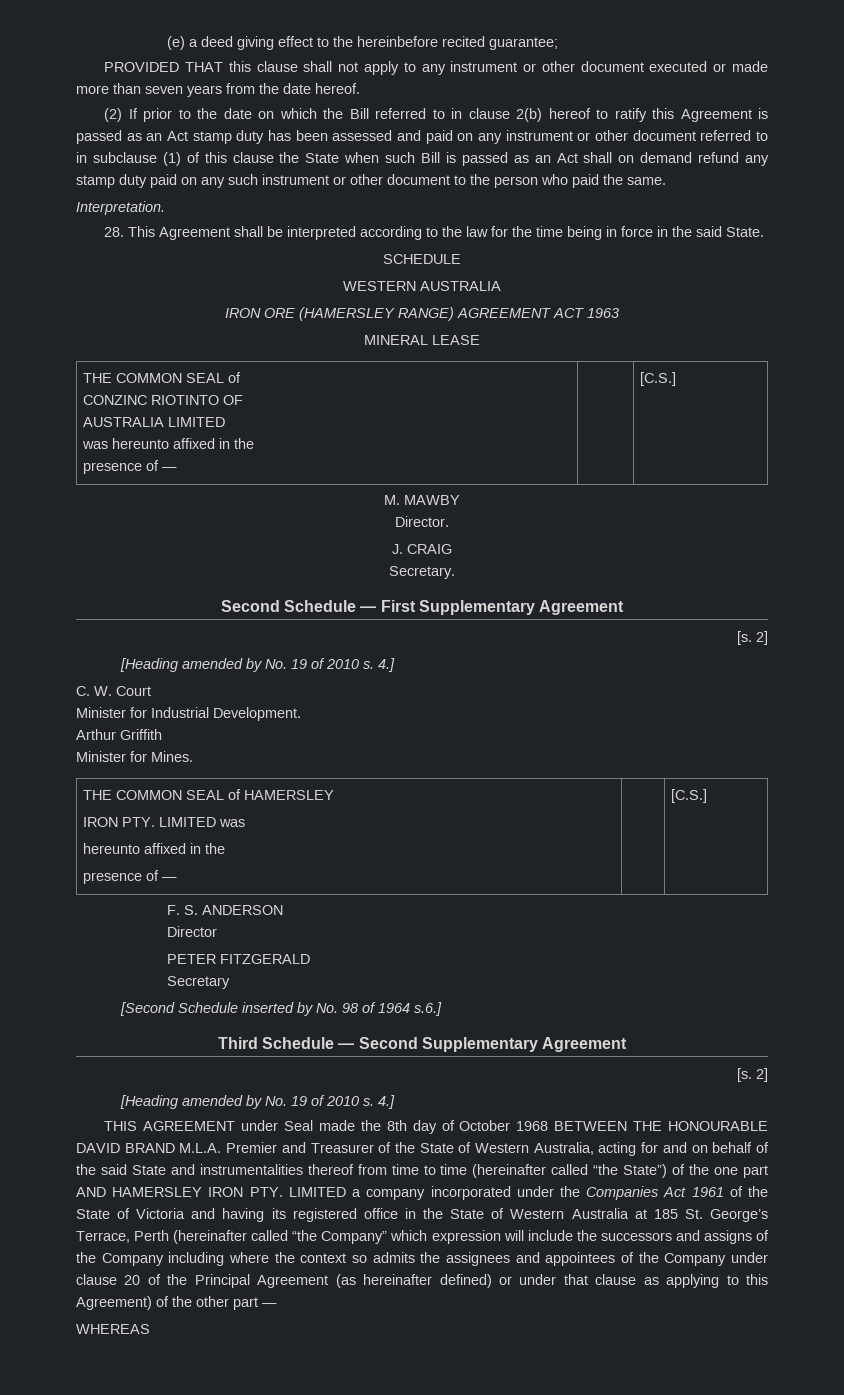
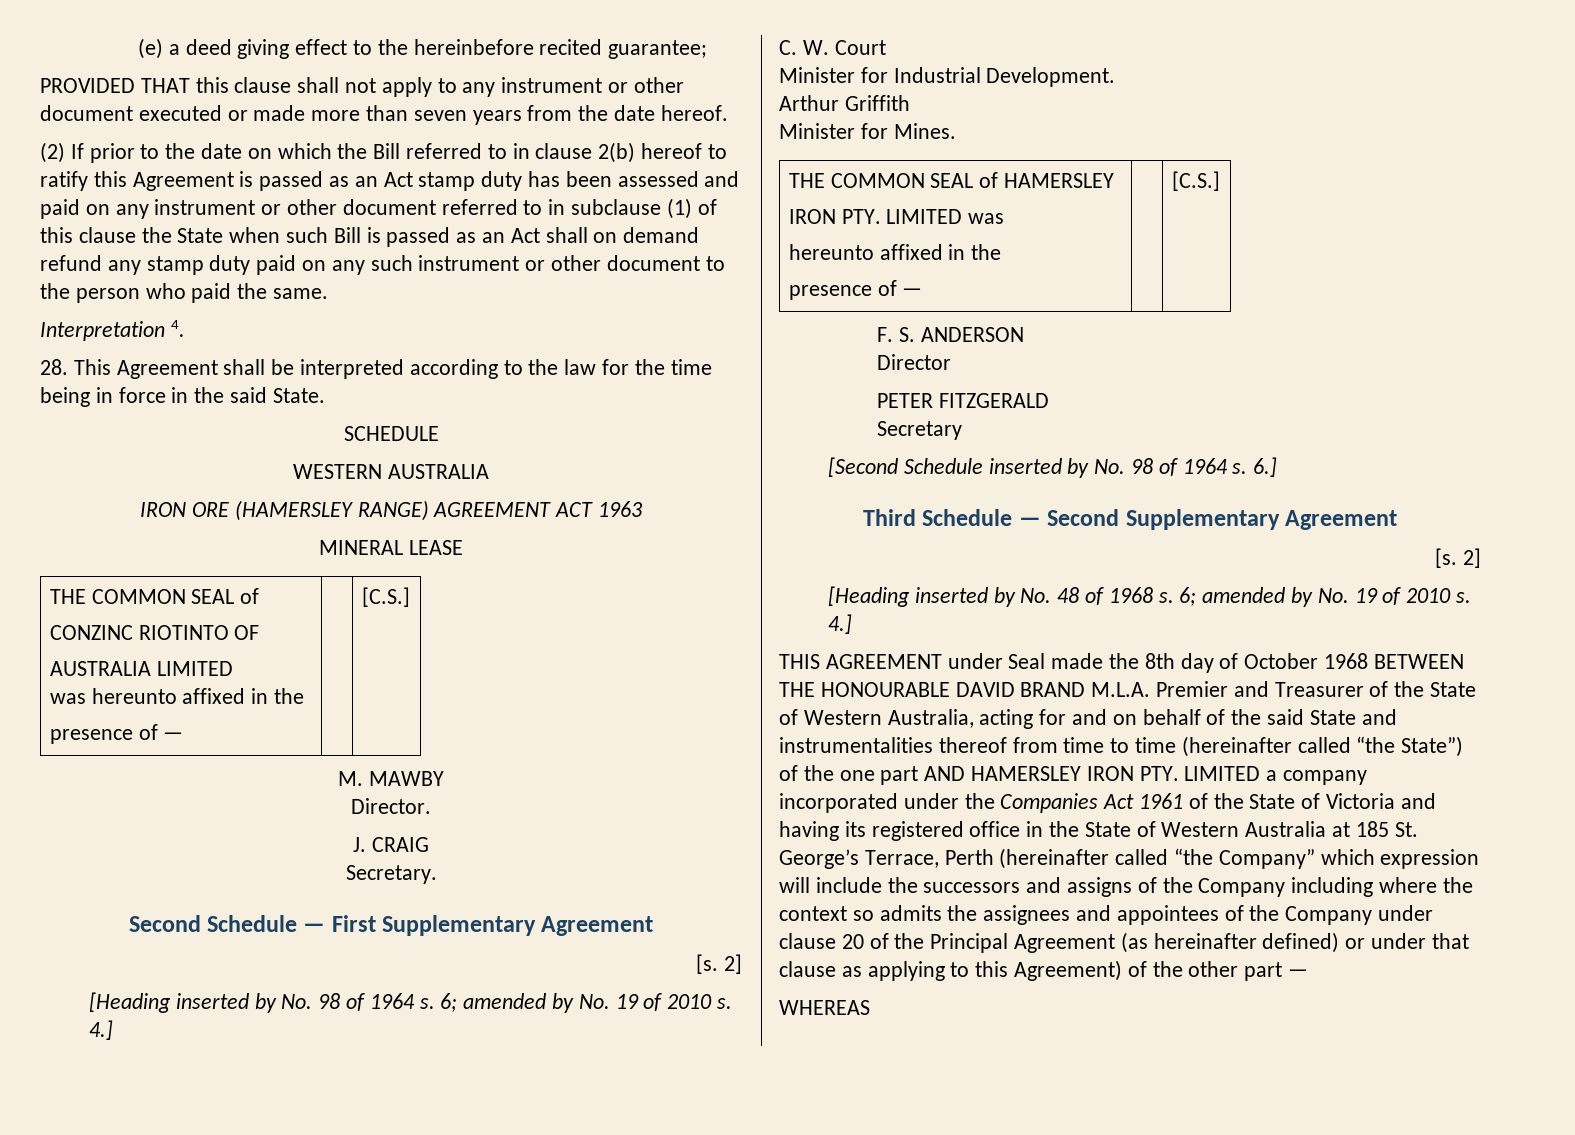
[76,201,165,215] Interpretation. -> [40,320,185,341] Interpretation 4.
(179, 665) none -> [175,993,458,1013] inserted by No. 98 of 1964 s. 6;
[414,1002,443,1016] s.6.] -> [1232,457,1278,477] s. 6.]
(179, 1102) none -> [914,587,1197,607] inserted by No. 48 of 1968 s. 6;

